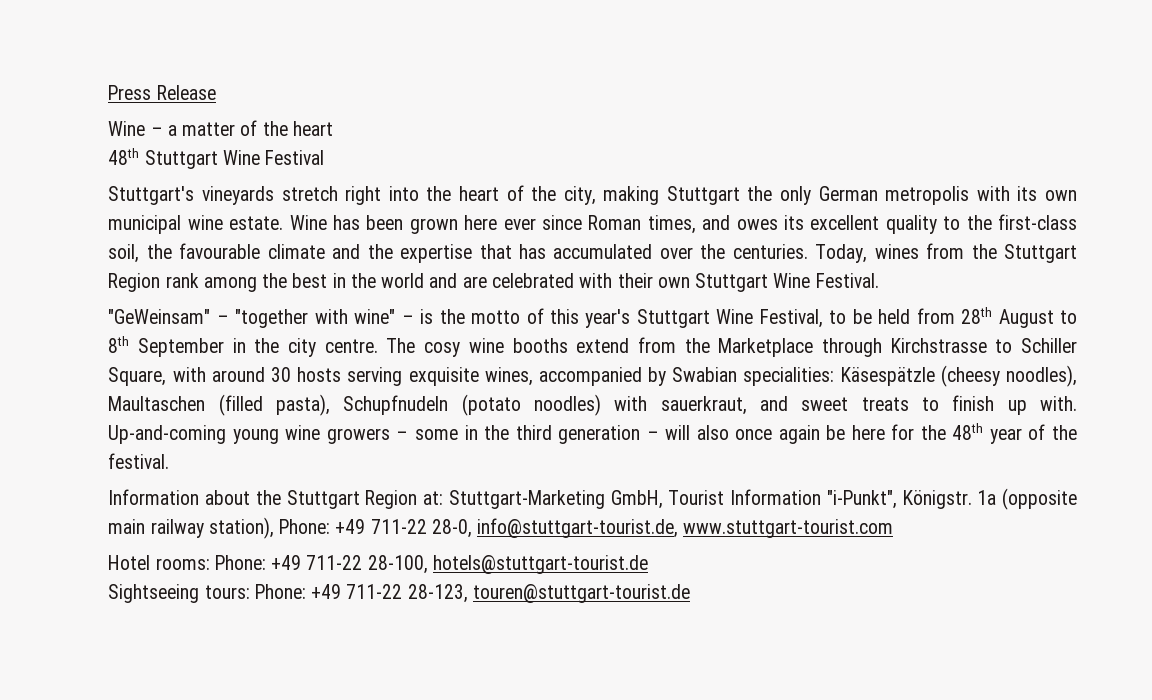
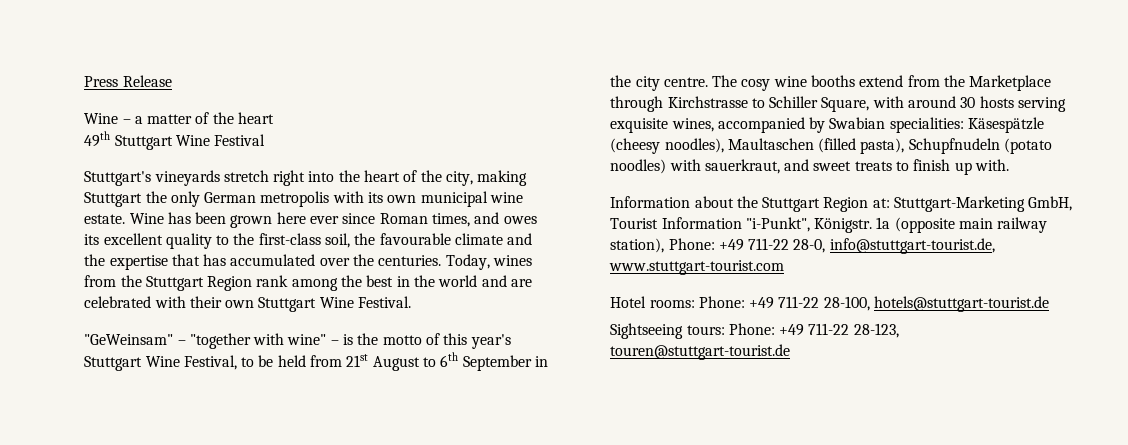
[108,148,140,165] 48th -> [84,131,111,147] 49th
[961,307,993,324] 28th -> [346,354,369,367] 21st
[108,336,130,353] 8th -> [440,352,459,367] 6th
[108,423,1077,444] [108,453,170,469] Up-and-coming young wine growers – some in the third generation – will also once again be here for the 48th year of the festival. -> (1010, 165) none

